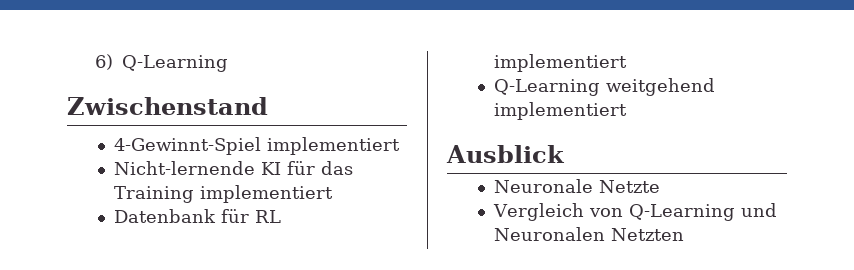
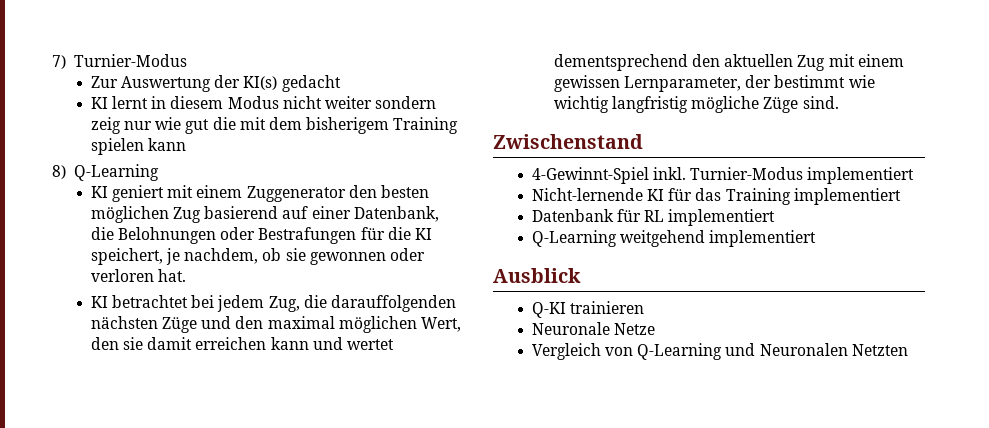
[94,54,229,72] 6) Q-Learning -> [51,54,187,69] [90,75,341,92] [90,96,437,109] [90,117,459,134] [90,138,187,155] [51,164,159,181] [90,185,429,202] [90,206,439,223] [90,227,432,244] [90,248,425,265] [90,269,187,282] [90,295,456,312] [90,316,461,333] [90,337,394,350] [553,54,904,71] [553,75,875,92] [553,96,839,113] 7) Turnier-Modus // Zur Auswertung der KI(s) gedacht // KI lernt in diesem Modus nicht weiter sondern zeig nur wie gut die mit dem bisherigem Training spielen kann // 8) Q-Learning // KI geniert mit einem Zuggenerator den besten möglichen Zug basierend auf einer Datenbank, die Belohnungen oder Bestrafungen für die KI speichert, je nachdem, ob sie gewonnen oder verloren hat. // KI betrachtet bei jedem Zug, die darauffolgenden nächsten Züge und den maximal möglichen Wert, den sie damit erreichen kann und wertet dementsprechend den aktuellen Zug mit einem gewissen Lernparameter, der bestimmt wie wichtig langfristig mögliche Züge sind.
(262, 146) none -> [653,167,804,180] inkl. Turnier-Modus
(565, 154) none -> [531,301,645,318] // Q-KI trainieren
[599,180,661,193] Netzte -> [614,323,656,335] Netze

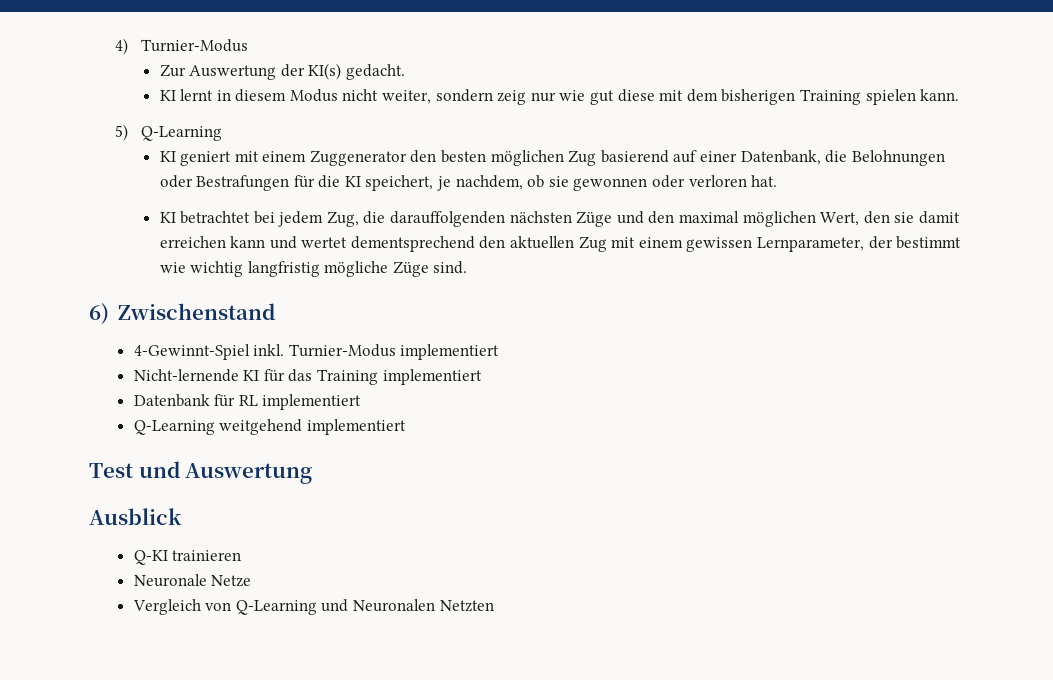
[51,55,66,69] 7) -> [114,38,128,55] 4)
[281,75,341,92] gedacht -> [345,64,405,80] gedacht.
[324,96,372,109] weiter -> [382,90,432,104] weiter,
[212,117,236,130] die -> [617,89,655,102] diese
[306,117,390,134] bisherigem -> [721,89,796,105] bisherigen
[148,138,187,151] [51,165,66,179] kann // 8) -> [920,89,960,101] [114,124,128,141] kann. // 5)
(839, 102) none -> [89,303,109,325] 6)
(817, 238) none -> [89,461,313,484] // Test und Auswertung

